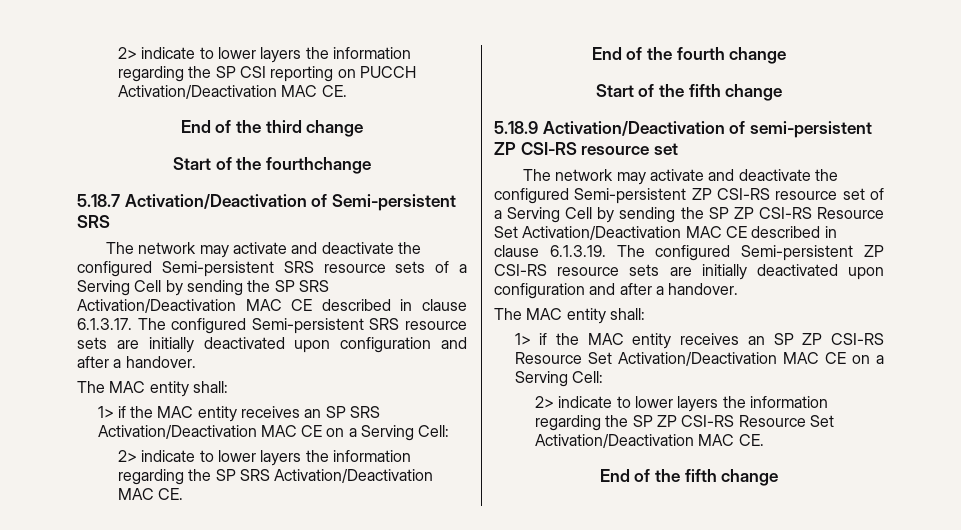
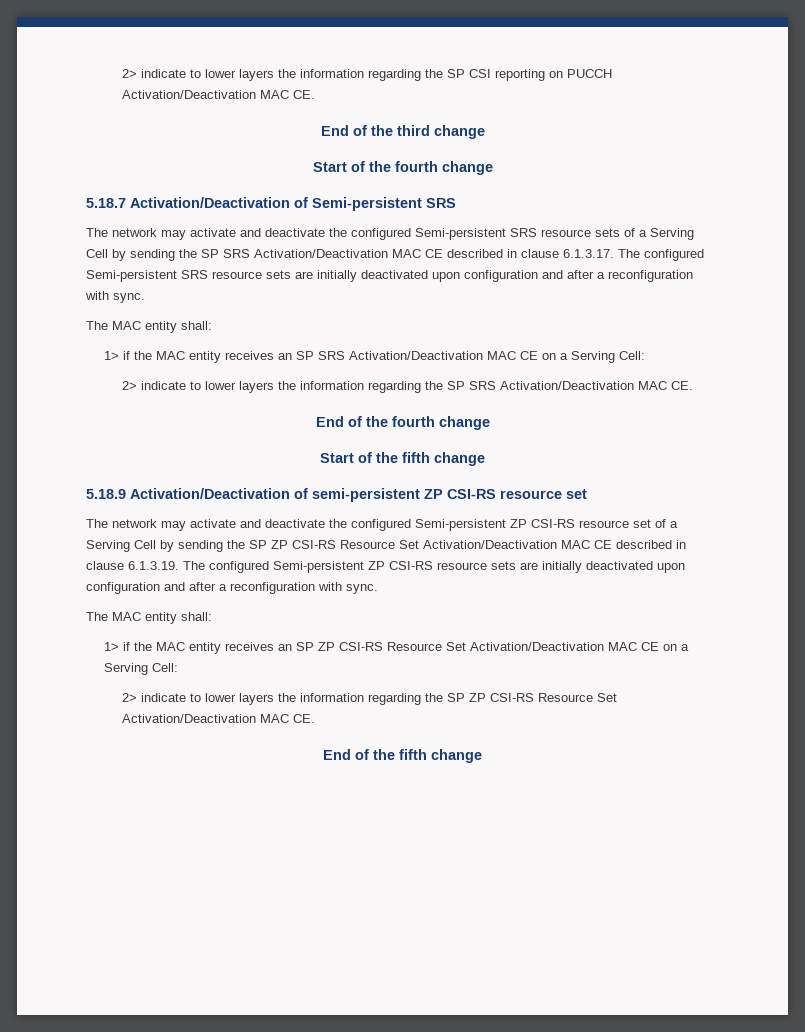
[265,157,371,174] fourthchange -> [394,161,493,175] fourth change
[125,356,196,368] handover. -> [608,270,693,282] [85,291,145,303] reconfiguration with sync.
[668,283,739,295] handover. -> [230,582,378,594] reconfiguration with sync.

